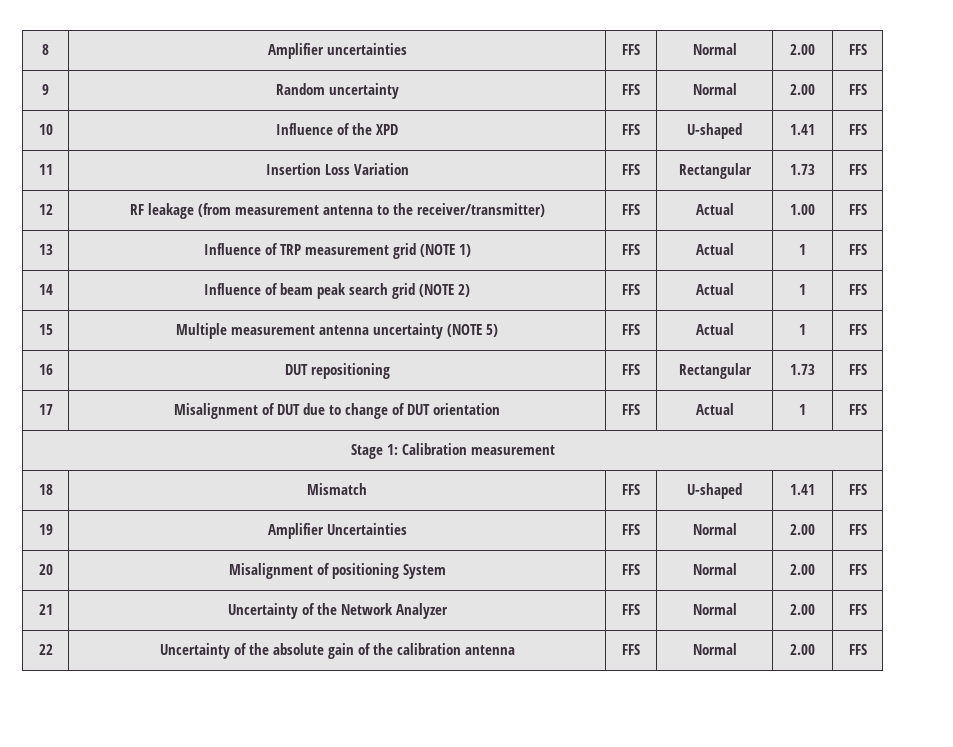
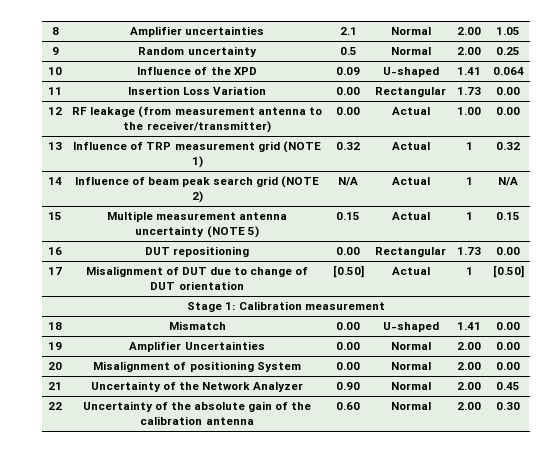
[622,44,640,55] [692,43,737,55] [790,44,815,55] [848,44,867,55] FFS | Normal | 2.00 | FFS -> [339,27,357,35] [390,27,431,35] [457,27,481,35] [496,27,520,35] 2.1 | Normal | 2.00 | 1.05
[622,84,640,95] [692,83,737,95] [790,84,815,95] [848,84,867,95] FFS | Normal | 2.00 | FFS -> [339,47,357,55] [390,47,431,55] [457,47,481,55] [496,47,520,55] 0.5 | Normal | 2.00 | 0.25
[622,124,640,135] [687,123,742,139] [790,124,815,135] [848,124,867,135] FFS | U-shaped | 1.41 | FFS -> [336,67,360,75] [382,67,439,77] [457,67,481,75] [492,67,524,75] 0.09 | U-shaped | 1.41 | 0.064
[622,164,640,175] [678,163,752,179] [790,164,815,175] [848,164,867,175] FFS | Rectangular | 1.73 | FFS -> [336,87,360,95] [375,87,446,97] [457,87,481,95] [496,87,520,95] 0.00 | Rectangular | 1.73 | 0.00
[622,204,640,215] FFS -> [336,107,360,115] 0.00
[848,204,867,215] FFS -> [496,107,520,115] 0.00
[622,244,640,255] [695,243,734,255] [799,244,806,255] [848,244,867,255] FFS | Actual | 1 | FFS -> [336,142,360,150] [391,142,430,150] [465,142,473,150] [496,142,520,150] 0.32 | Actual | 1 | 0.32
[622,284,640,295] [695,283,734,295] [799,284,806,295] [848,284,867,295] FFS | Actual | 1 | FFS -> [338,177,358,186] [391,177,430,185] [465,177,473,185] [498,177,518,186] N/A | Actual | 1 | N/A
[622,324,640,335] [695,323,734,335] [799,324,806,335] [848,324,867,335] FFS | Actual | 1 | FFS -> [336,212,360,220] [391,212,430,220] [465,212,473,220] [496,212,520,220] 0.15 | Actual | 1 | 0.15
[622,364,640,375] [678,363,752,379] [790,364,815,375] [848,364,867,375] FFS | Rectangular | 1.73 | FFS -> [336,247,360,255] [375,247,446,257] [457,247,481,255] [496,247,520,255] 0.00 | Rectangular | 1.73 | 0.00
[622,404,640,415] [695,403,734,415] [799,404,806,415] [848,404,867,415] FFS | Actual | 1 | FFS -> [332,265,364,278] [391,267,430,275] [465,267,473,275] [492,265,524,278] [0.50] | Actual | 1 | [0.50]
[622,484,640,495] [687,483,742,499] [790,484,815,495] [848,484,867,495] FFS | U-shaped | 1.41 | FFS -> [336,322,360,330] [382,322,439,332] [457,322,481,330] [496,322,520,330] 0.00 | U-shaped | 1.41 | 0.00
[622,524,640,535] [692,523,737,535] [790,524,815,535] [848,524,867,535] FFS | Normal | 2.00 | FFS -> [336,342,360,350] [390,342,431,350] [457,342,481,350] [496,342,520,350] 0.00 | Normal | 2.00 | 0.00
[622,564,640,575] [692,563,737,575] [790,564,815,575] [848,564,867,575] FFS | Normal | 2.00 | FFS -> [336,362,360,370] [390,362,431,370] [457,362,481,370] [496,362,520,370] 0.00 | Normal | 2.00 | 0.00
[622,604,640,615] [692,603,737,615] [790,604,815,615] [848,604,867,615] FFS | Normal | 2.00 | FFS -> [336,382,360,390] [390,382,431,390] [457,382,481,390] [496,382,520,390] 0.90 | Normal | 2.00 | 0.45
[622,644,640,655] [692,643,737,655] [790,644,815,655] [848,644,867,655] FFS | Normal | 2.00 | FFS -> [336,402,360,410] [390,402,431,410] [457,402,481,410] [496,402,520,410] 0.60 | Normal | 2.00 | 0.30

